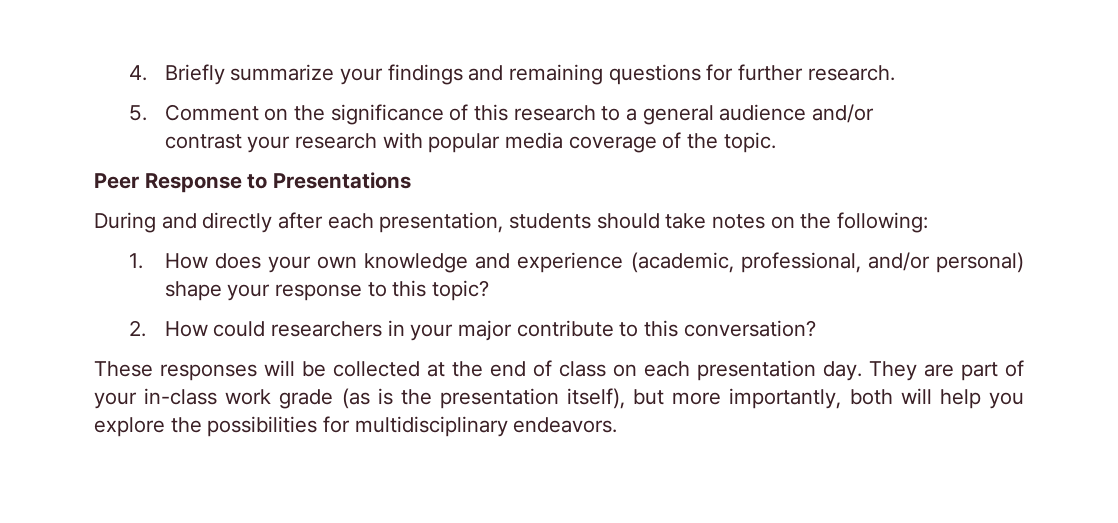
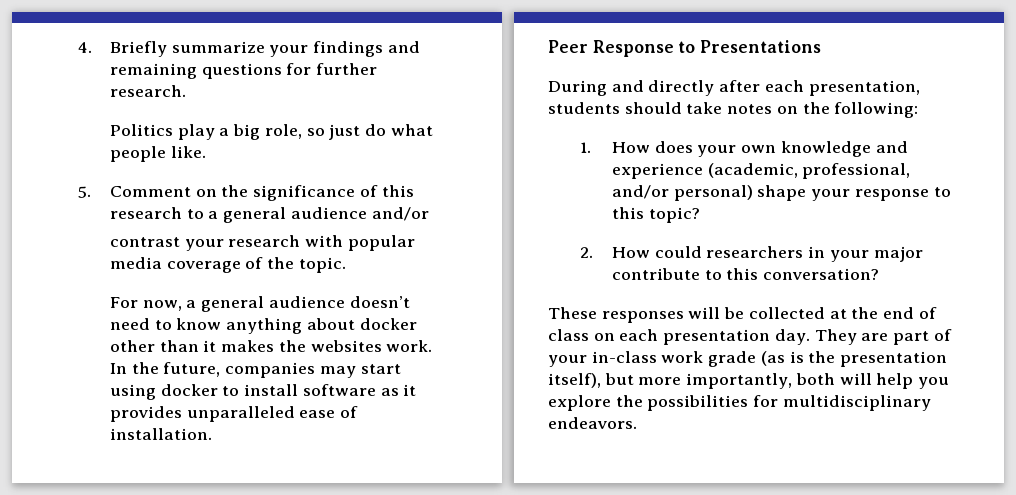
(895, 73) none -> [109,124,433,140] [109,146,206,162] // Politics play a big role, so just do what people like.
(776, 142) none -> [109,296,410,312] [109,318,417,334] [109,340,433,352] [109,362,401,378] [109,384,417,400] [109,406,359,422] [109,428,212,440] // For now, a general audience doesn’t need to know anything about docker other than it makes the websites work. In the future, companies may start using docker to install software as it provides unparalleled ease of installation.

